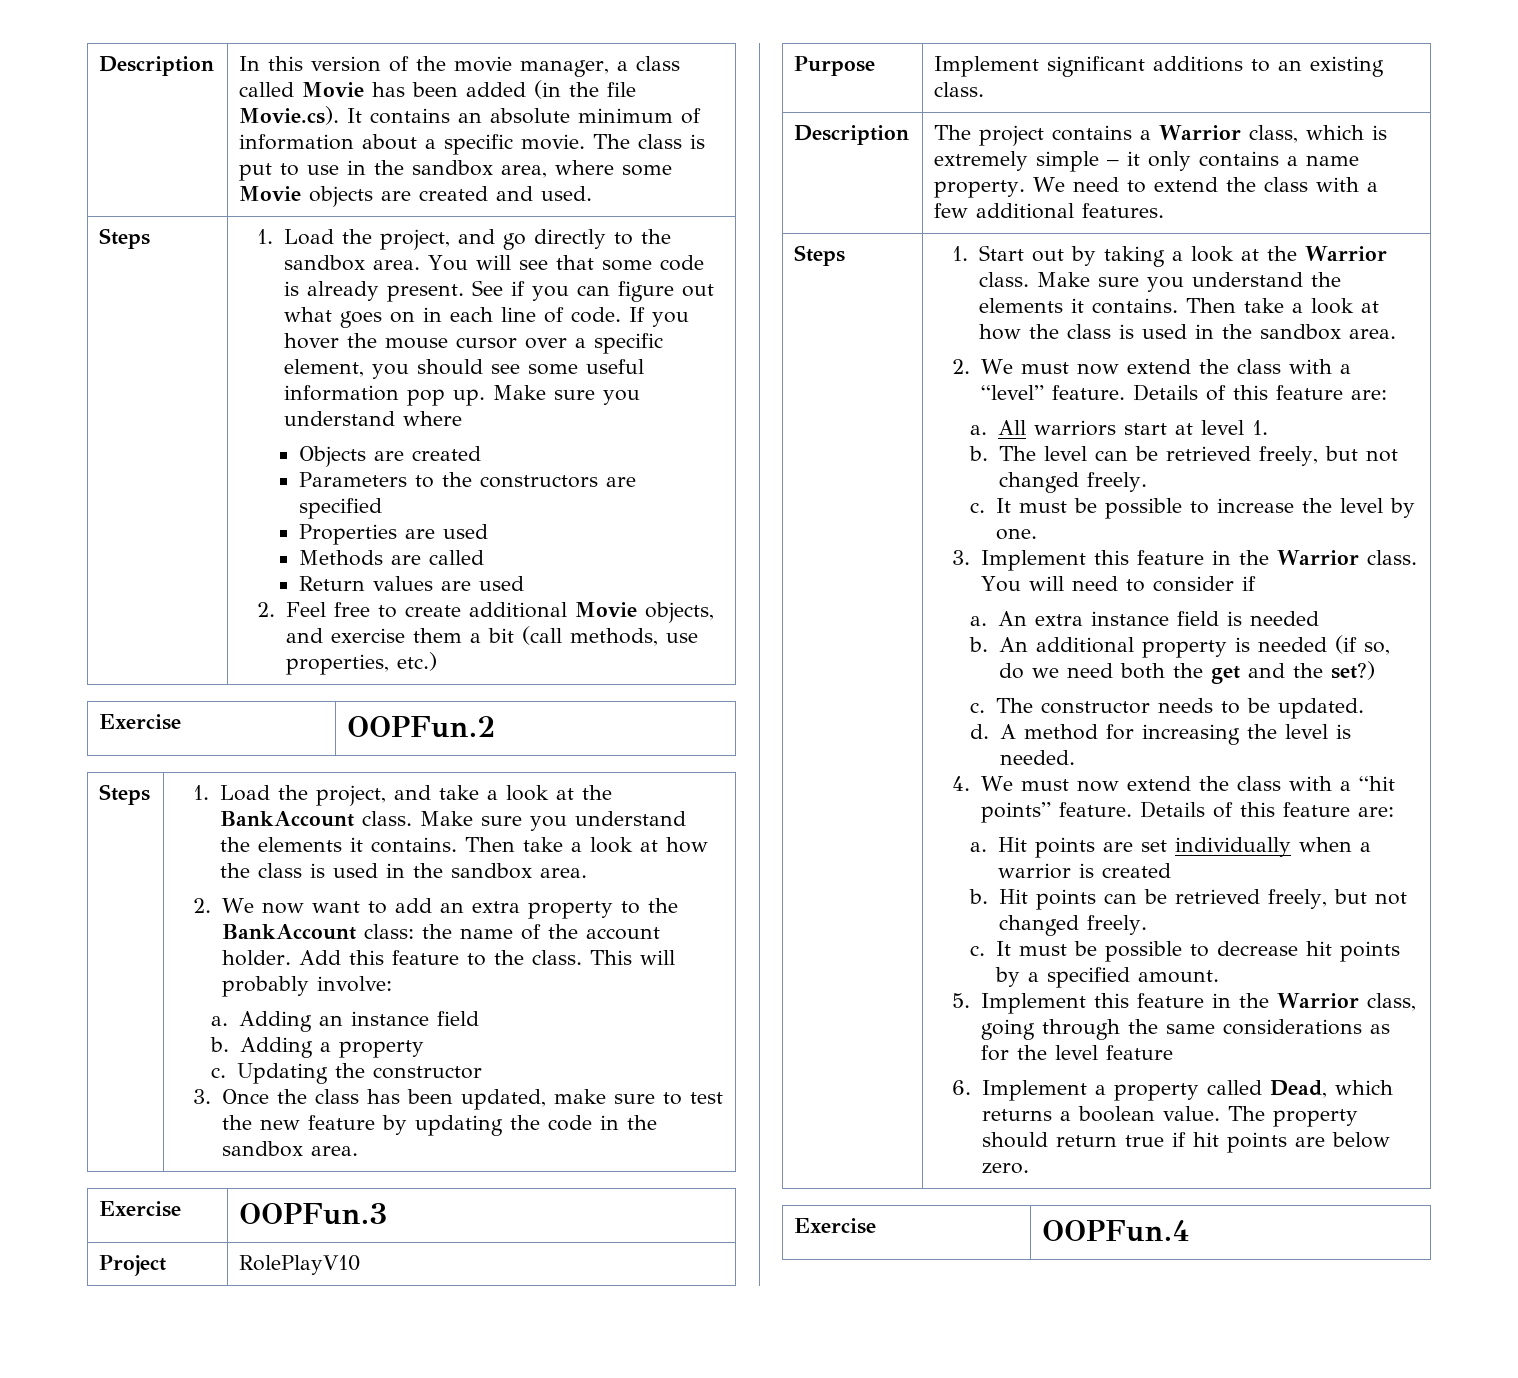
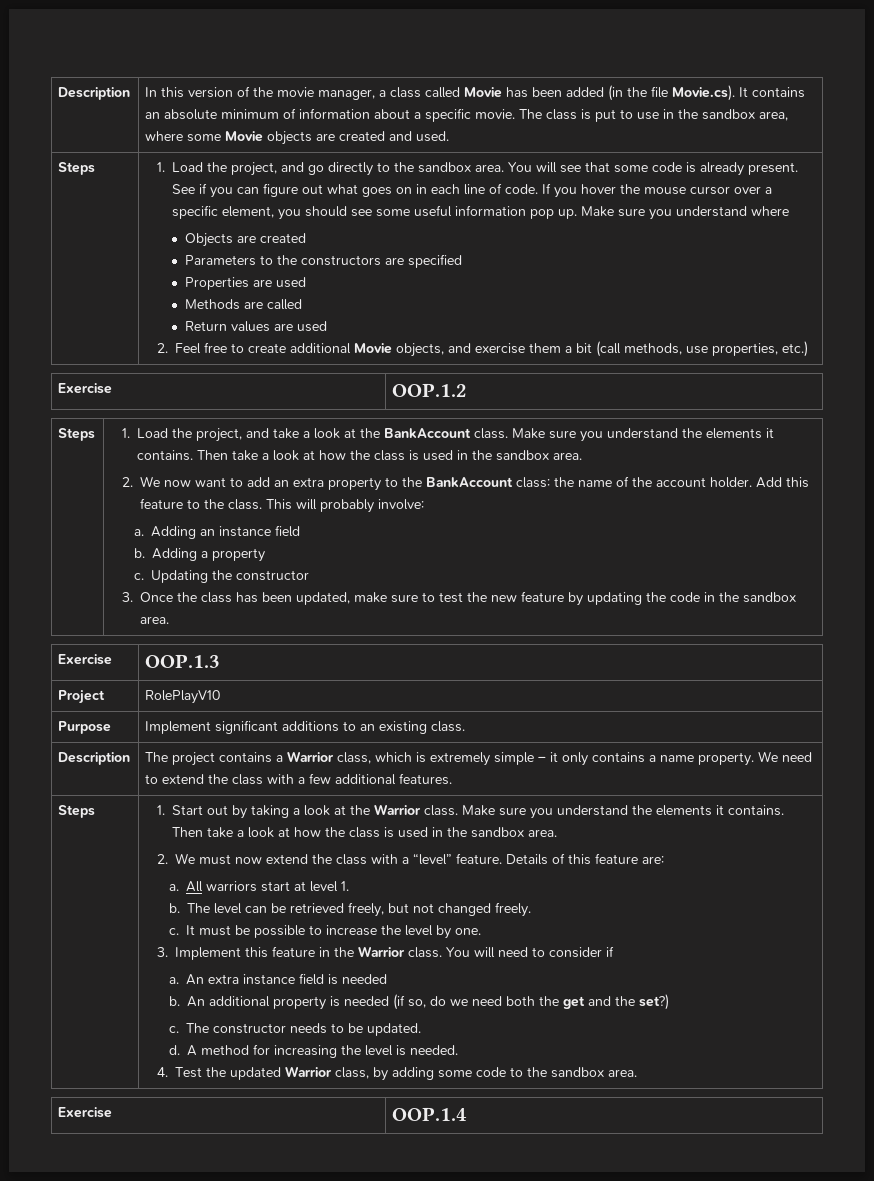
[347,716,496,738] OOPFun.2 -> [392,383,468,397] OOP.1.2
[239,1203,388,1225] OOPFun.3 -> [145,654,221,668] OOP.1.3
[981,776,1396,792] [981,801,1395,823] [970,837,1372,858] [998,863,1172,879] [969,889,1408,910] [999,915,1148,936] [970,941,1401,962] [995,967,1220,988] [952,993,1417,1014] [981,1019,1391,1040] [981,1045,1174,1061] [952,1080,1394,1101] [982,1106,1359,1127] [982,1132,1391,1153] [982,1163,1030,1174] [794,1218,877,1234] [1042,1220,1191,1242] We must now extend the class with a “hit points” feature. Details of this feature are: // a. Hit points are set individually when a warrior is created // b. Hit points can be retrieved freely, but not changed freely. // c. It must be possible to decrease hit points by a specified amount. // 5. Implement this feature in the Warrior class, going through the same considerations as for the level feature // 6. Implement a property called Dead, which returns a boolean value. The property should return true if hit points are below zero. // Exercise | OOPFun.4 -> [175,1066,638,1081] [58,1107,113,1118] [392,1107,468,1121] Test the updated Warrior class, by adding some code to the sandbox area. // Exercise | OOP.1.4

